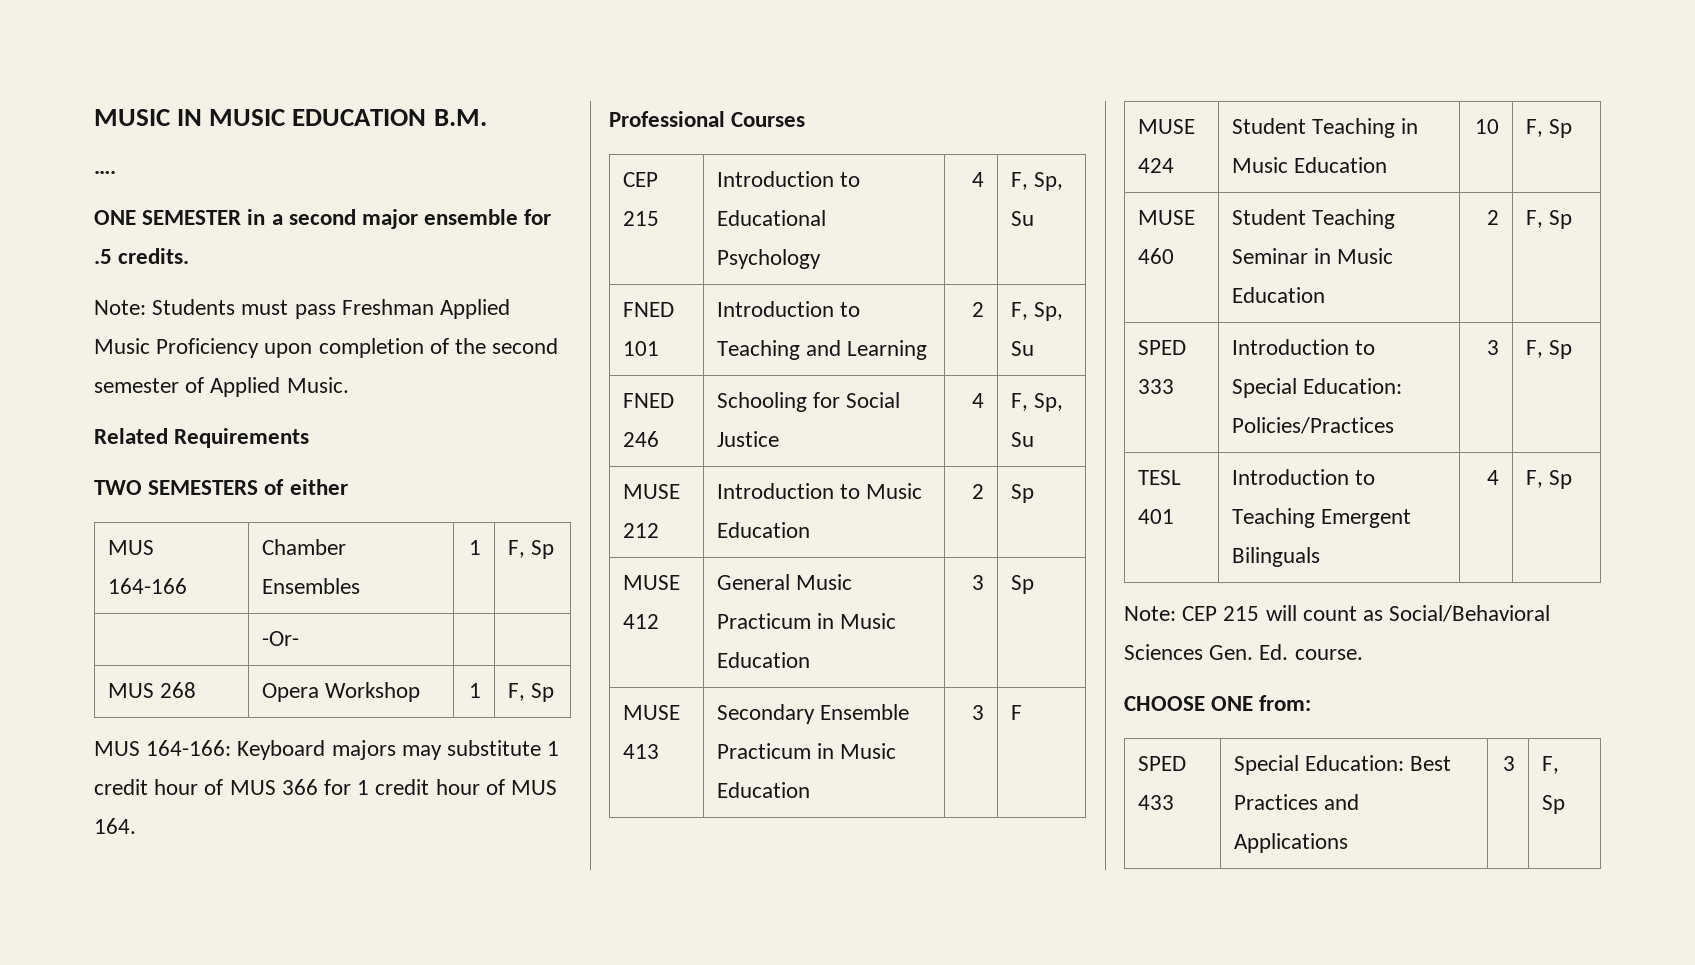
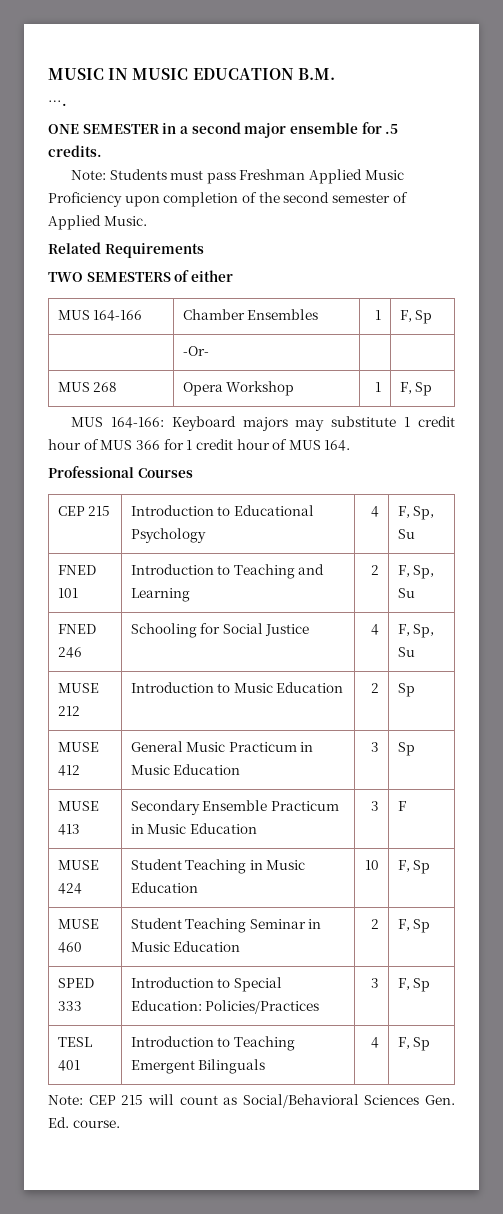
[1124,695,1312,711] [1137,756,1186,771] [1137,795,1174,810] [1233,755,1452,775] [1233,794,1360,810] [1233,833,1348,853] [1503,756,1516,771] [1541,756,1559,774] [1541,795,1565,814] // CHOOSE ONE from: // SPED 433 | Special Education: Best Practices and Applications | 3 | F, Sp -> (120, 1124) none

